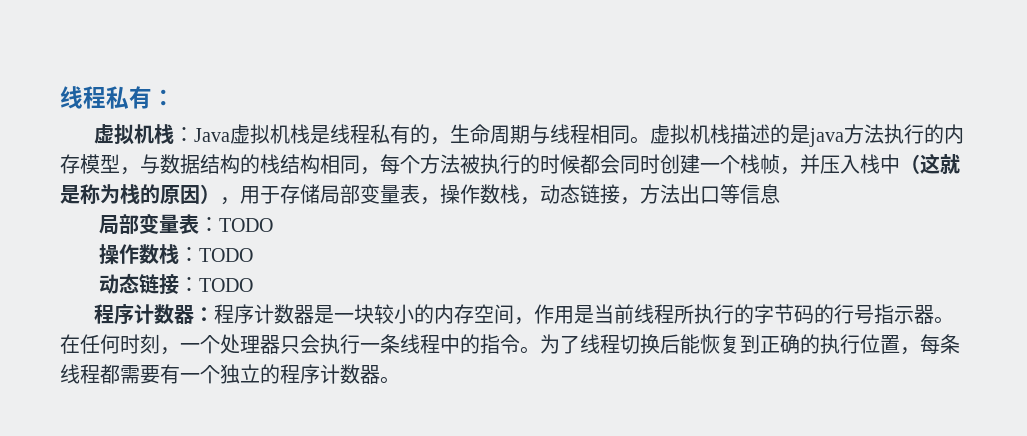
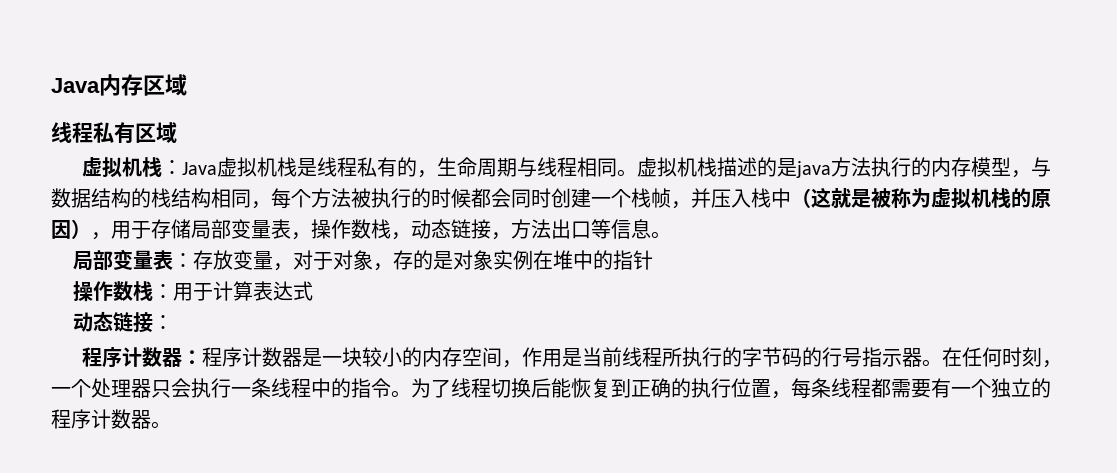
[60,86,175,109] 线程私有： -> [51,74,187,96] [51,122,177,143] Java内存区域 // 线程私有区域
[80,184,120,205] 称为 -> [871,188,991,209] 被称为虚拟机
(780, 194) none -> [651,231,671,239] 。
[218,218,273,232] TODO -> [193,250,654,271] 存放变量，对于对象，存的是对象实例在堆中的指针
[198,248,253,262] TODO -> [173,281,314,301] 用于计算表达式
[198,278,253,292] TODO -> (174, 322) none

